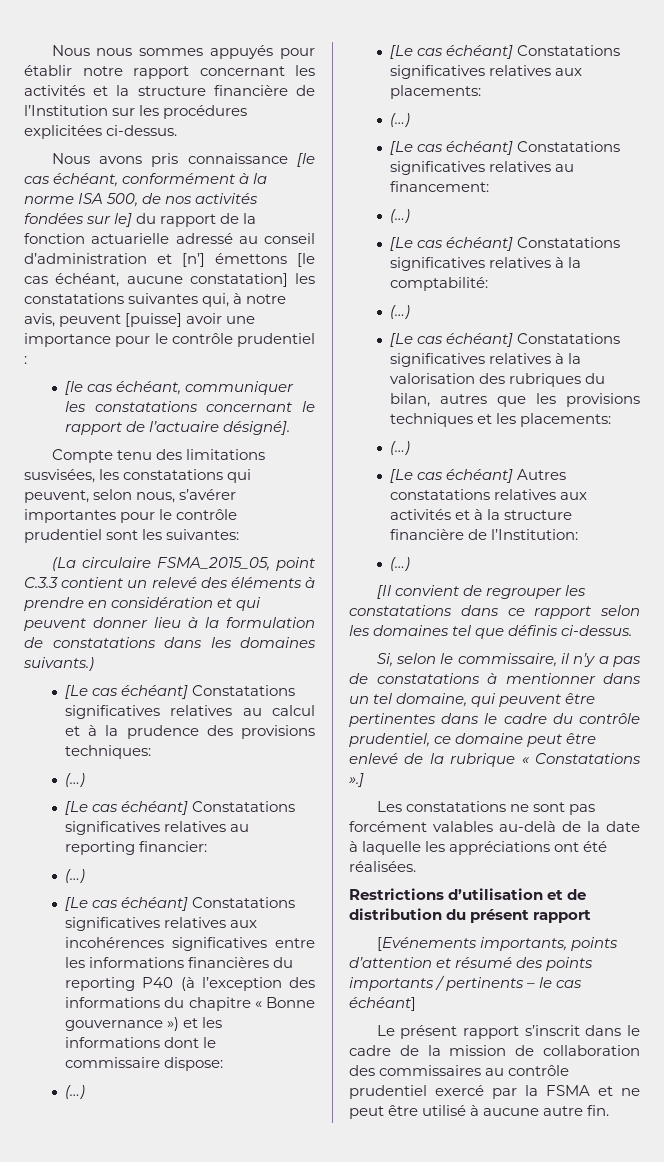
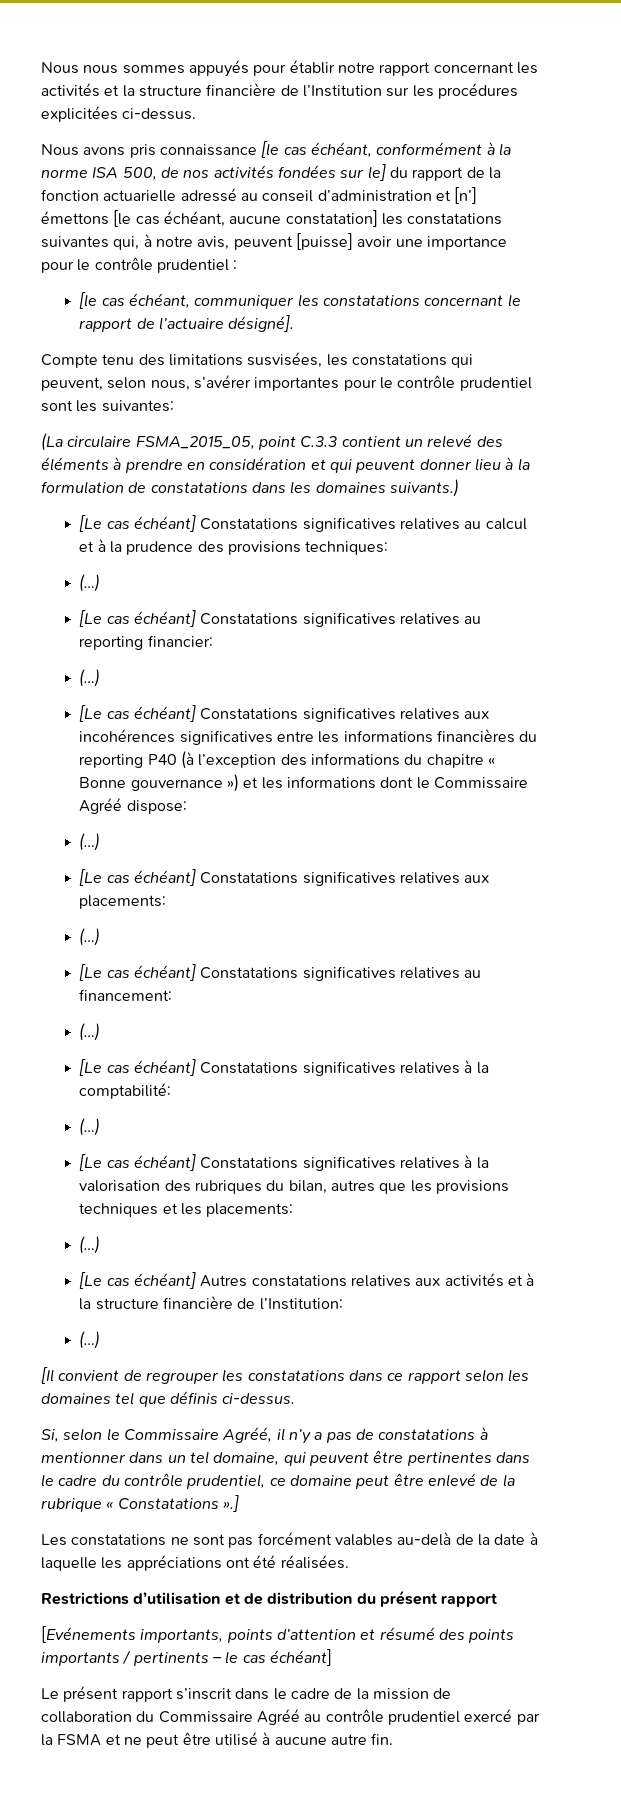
[65,1057,161,1068] commissaire -> [433,777,528,789] [79,798,123,814] Commissaire Agréé
[457,653,557,667] commissaire, -> [123,1427,273,1443] Commissaire Agréé,
[349,1065,482,1076] des commissaires -> [136,1709,300,1725] du Commissaire Agréé

